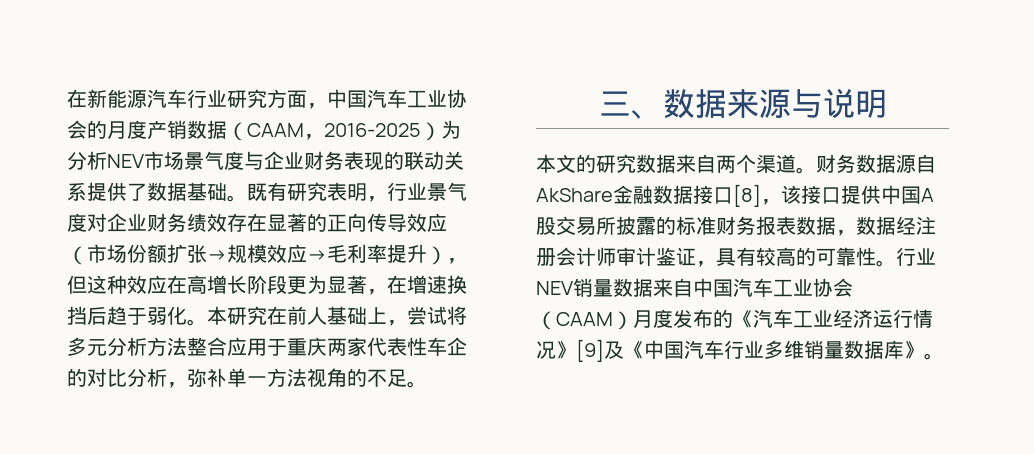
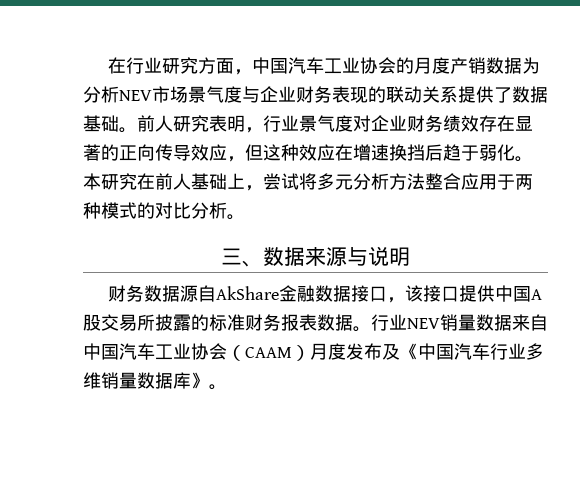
[67,89,187,109] 在新能源汽车 -> [108,57,127,74] 在
[227,122,441,141] （CAAM，2016-2025） -> (523, 65) none
[247,182,287,201] 既有 -> [137,115,173,132] 前人
[67,244,467,265] [67,275,387,295] （市场份额扩张→规模效应→毛利率提升），但这种效应在高增长阶段更为显著， -> [227,144,335,162] ，但这种效应
[287,337,467,357] [67,368,407,388] 重庆两家代表性车企的对比分析，弥补单一方法视角的不足 -> [515,174,533,190] [83,202,227,219] 两种模式的对比分析
[536,154,816,174] 本文的研究数据来自两个渠道。 -> (410, 256) none
[733,184,761,207] [8] -> (388, 294) none
[836,216,936,236] [536,247,876,267] ，数据经注册会计师审计鉴证，具有较高的可靠性 -> (353, 322) none
[713,309,933,329] [536,339,604,362] 的《汽车工业经济运行情况》[9] -> (382, 351) none

